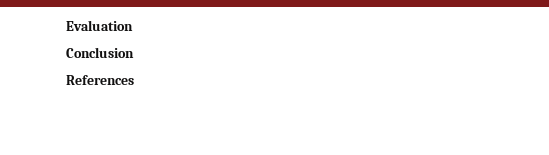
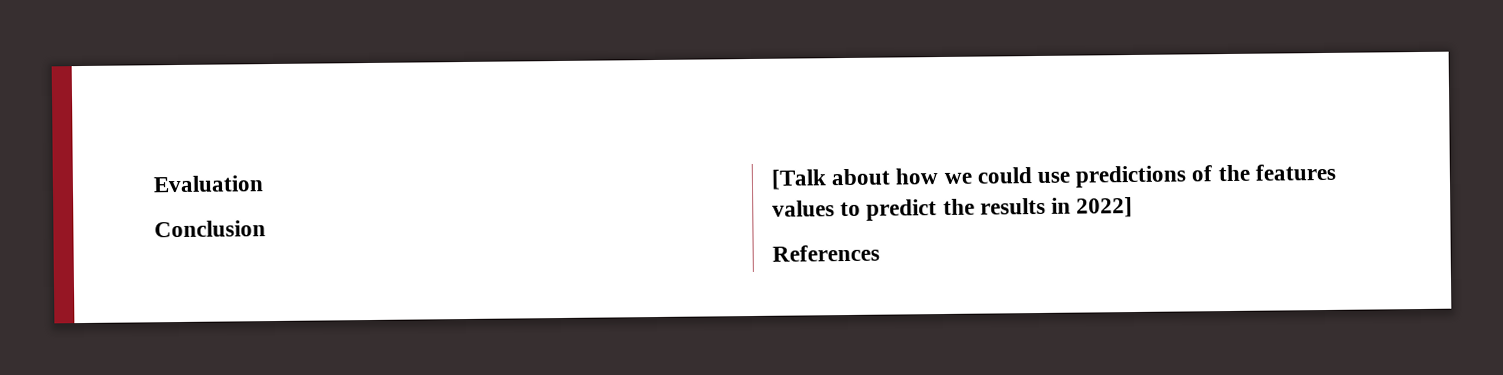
(134, 52) none -> [771,163,1336,190] [772,197,1134,221] // [Talk about how we could use predictions of the features values to predict the results in 2022]

